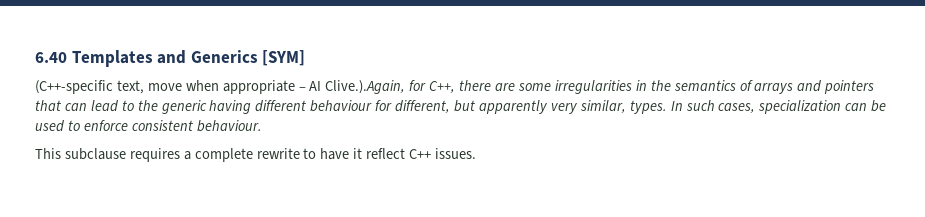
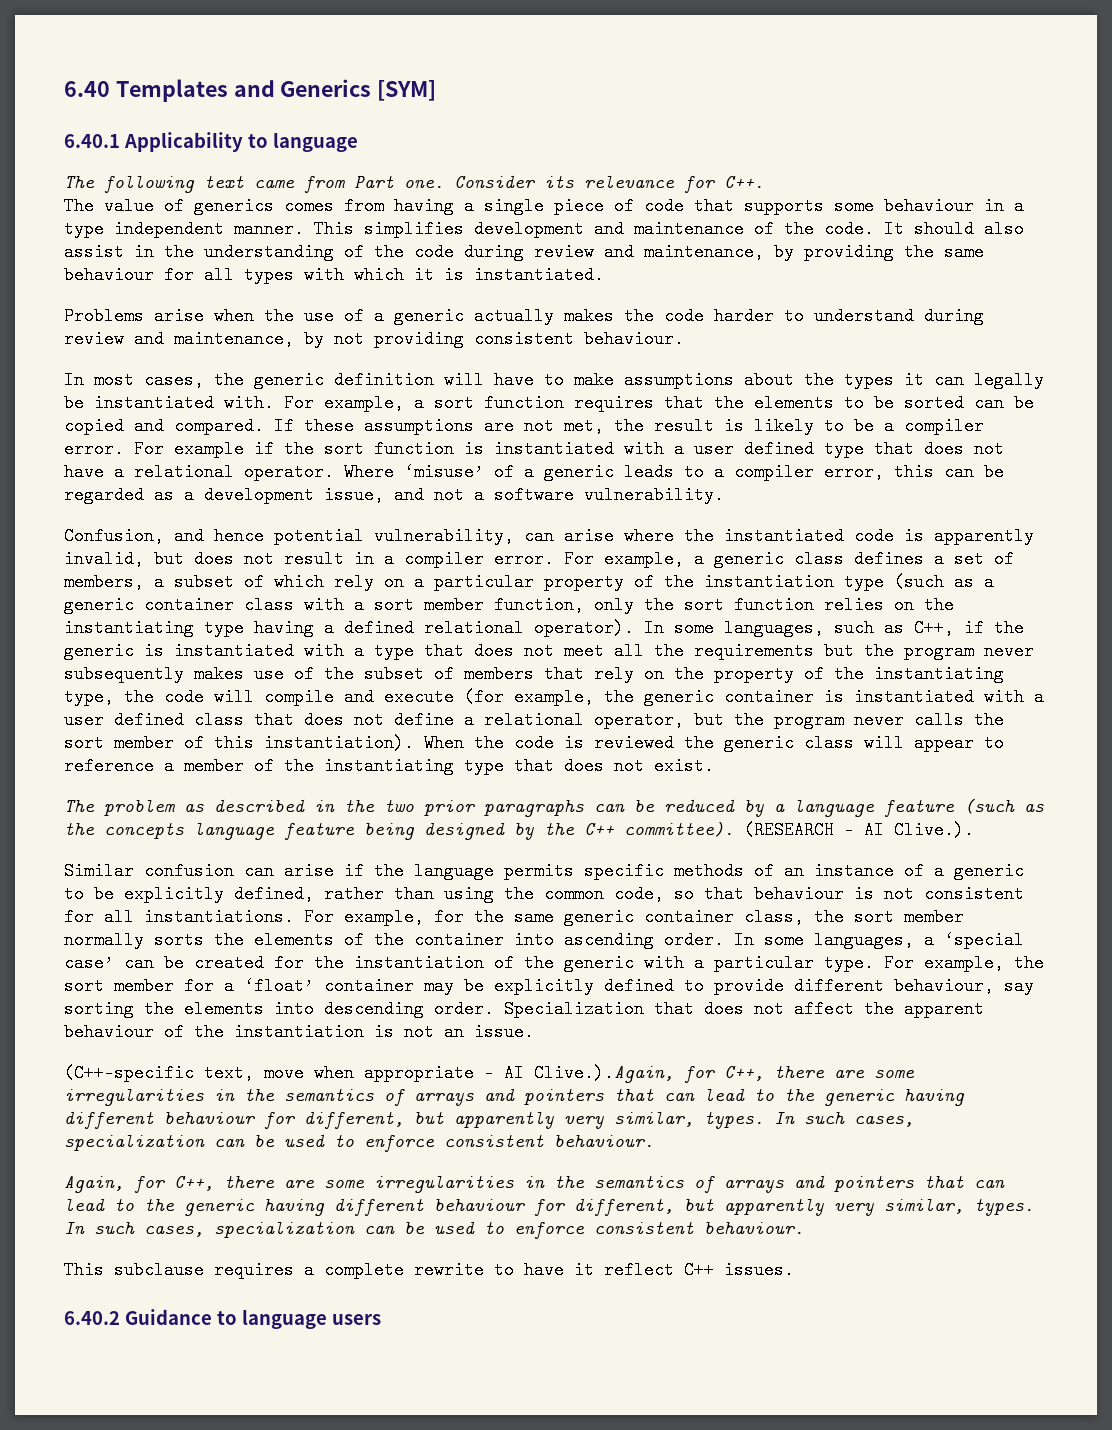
(306, 58) none -> [64,132,358,152] [64,175,764,193] [64,197,1024,215] [64,220,1024,238] [64,243,984,261] [64,266,604,284] [64,307,984,325] [64,330,684,348] [64,371,1044,389] [64,394,1034,412] [64,417,984,435] [64,440,1004,458] [64,463,1004,481] [64,486,724,504] [64,527,1034,545] [64,550,1014,568] [64,573,994,591] [64,596,954,614] [64,619,1024,637] [64,642,1034,660] [64,665,1004,683] [64,688,1044,706] [64,711,1004,729] [64,734,1004,752] [64,757,714,775] [64,798,1044,817] [64,821,974,840] [64,862,1024,880] [64,885,1024,903] [64,908,964,926] [64,931,1024,949] [64,954,1044,972] [64,977,1034,995] [64,1000,984,1018] [64,1023,534,1041] // 6.40.1 Applicability to language // The following text came from Part one. Consider its relevance for C++. // The value of generics comes from having a single piece of code that supports some behaviour in a type independent manner. This simplifies development and maintenance of the code. It should also assist in the understanding of the code during review and maintenance, by providing the same behaviour for all types with which it is instantiated. // Problems arise when the use of a generic actually makes the code harder to understand during review and maintenance, by not providing consistent behaviour. // In most cases, the generic definition will have to make assumptions about the types it can legally be instantiated with. For example, a sort function requires that the elements to be sorted can be copied and compared. If these assumptions are not met, the result is likely to be a compiler error. For example if the sort function is instantiated with a user defined type that does not have a relational operator. Where ‘misuse’ of a generic leads to a compiler error, this can be regarded as a development issue, and not a software vulnerability. // Confusion, and hence potential vulnerability, can arise where the instantiated code is apparently invalid, but does not result in a compiler error. For example, a generic class defines a set of members, a subset of which rely on a particular property of the instantiation type (such as a generic container class with a sort member function, only the sort function relies on the instantiating type having a defined relational operator). In some languages, such as C++, if the generic is instantiated with a type that does not meet all the requirements but the program never subsequently makes use of the subset of members that rely on the property of the instantiating type, the code will compile and execute (for example, the generic container is instantiated with a user defined class that does not define a relational operator, but the program never calls the sort member of this instantiation). When the code is reviewed the generic class will appear to reference a member of the instantiating type that does not exist. // The problem as described in the two prior paragraphs can be reduced by a language feature (such as the concepts language feature being designed by the C++ committee). (RESEARCH – AI Clive.). // Similar confusion can arise if the language permits specific methods of an instance of a generic to be explicitly defined, rather than using the common code, so that behaviour is not consistent for all instantiations. For example, for the same generic container class, the sort member normally sorts the elements of the container into ascending order. In some languages, a ‘special case’ can be created for the instantiation of the generic with a particular type. For example, the sort member for a ‘float’ container may be explicitly defined to provide different behaviour, say sorting the elements into descending order. Specialization that does not affect the apparent behaviour of the instantiation is not an issue.
(262, 126) none -> [64,1175,1005,1193] [64,1198,1034,1216] [64,1221,804,1239] // Again, for C++, there are some irregularities in the semantics of arrays and pointers that can lead to the generic having different behaviour for different, but apparently very similar, types. In such cases, specialization can be used to enforce consistent behaviour.
(477, 153) none -> [64,1309,381,1329] // 6.40.2 Guidance to language users

